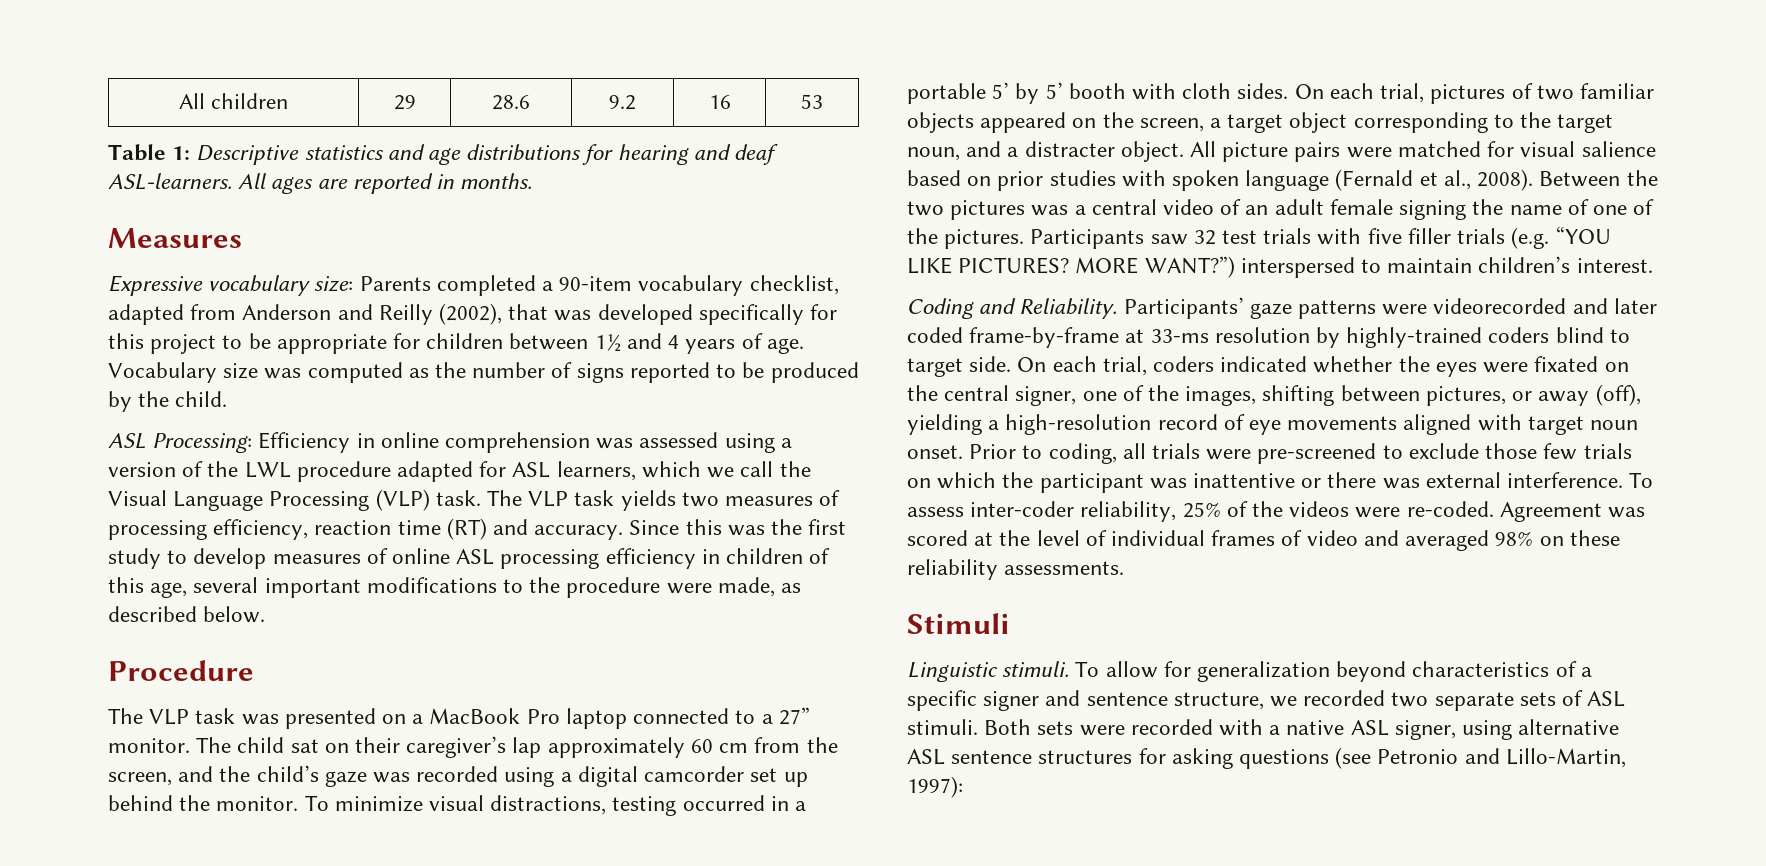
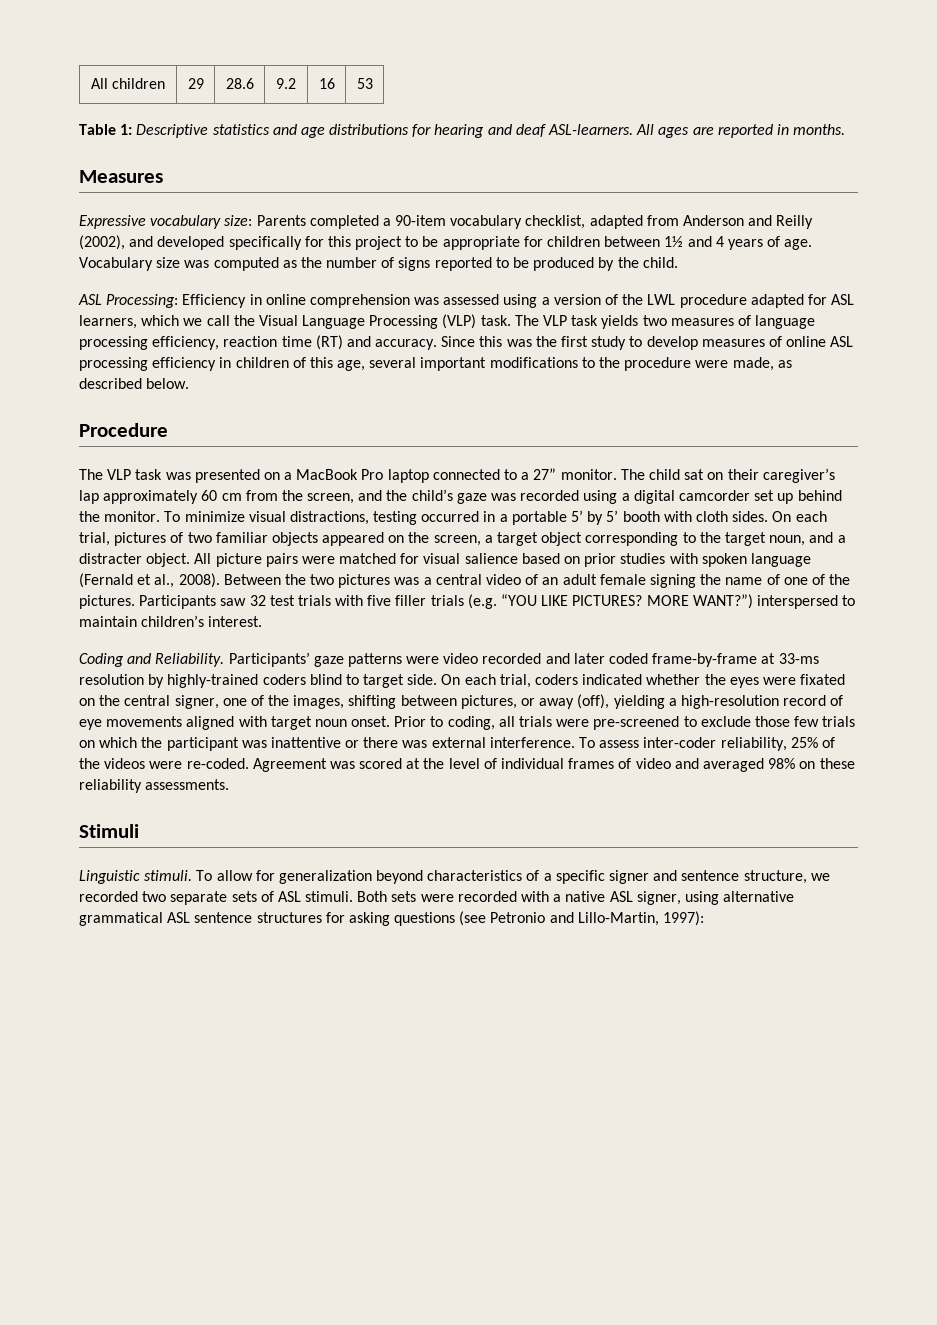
[508,304,592,321] that was -> [129,236,154,247] and
(841, 498) none -> [755,315,816,329] language
[1433,298,1567,314] videorecorded -> [443,653,542,664] video recorded
(1620, 727) none -> [79,912,163,926] grammatical

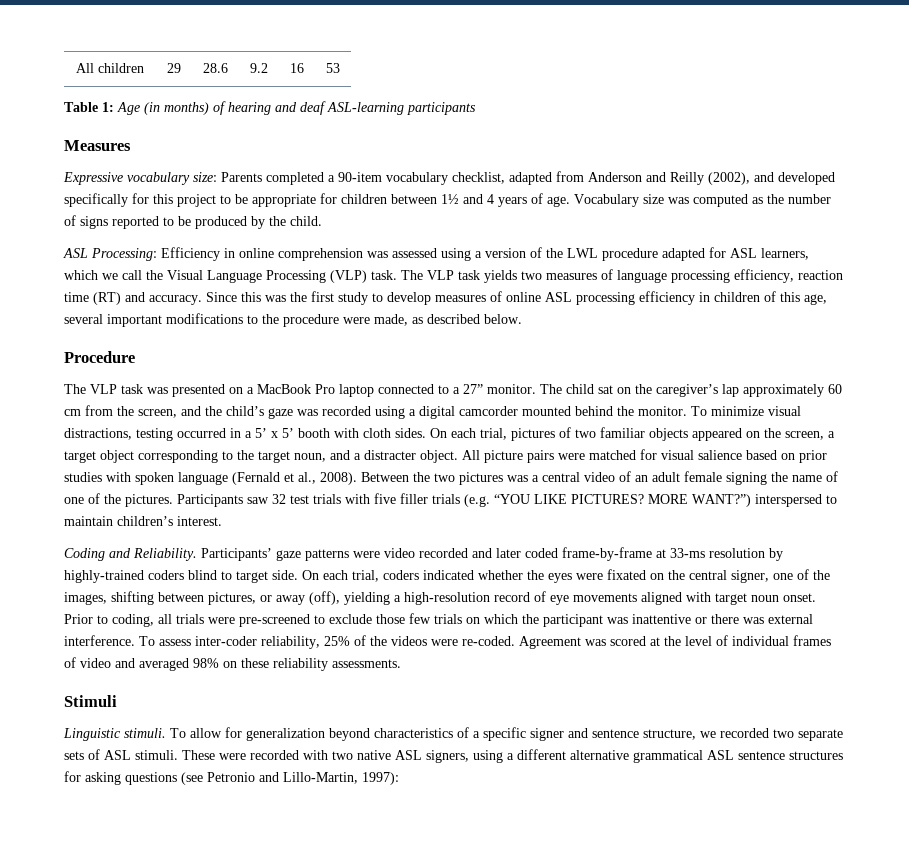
[136,124,846,138] Descriptive statistics and age distributions for hearing and deaf ASL-learners. All ages are reported in months. -> [117,101,476,115] Age (in months) of hearing and deaf ASL-learning participants
[727,469,759,480] their -> [635,384,652,394] the
[754,490,794,504] set up -> [522,406,571,416] mounted
[511,510,604,525] portable 5’ by -> [255,428,278,438] 5’ x
[357,891,417,902] Both sets -> [182,750,215,760] These
[553,894,562,902] a -> [332,751,353,760] two
[636,891,719,905] signer, using -> [426,749,566,763] signers, using a different

